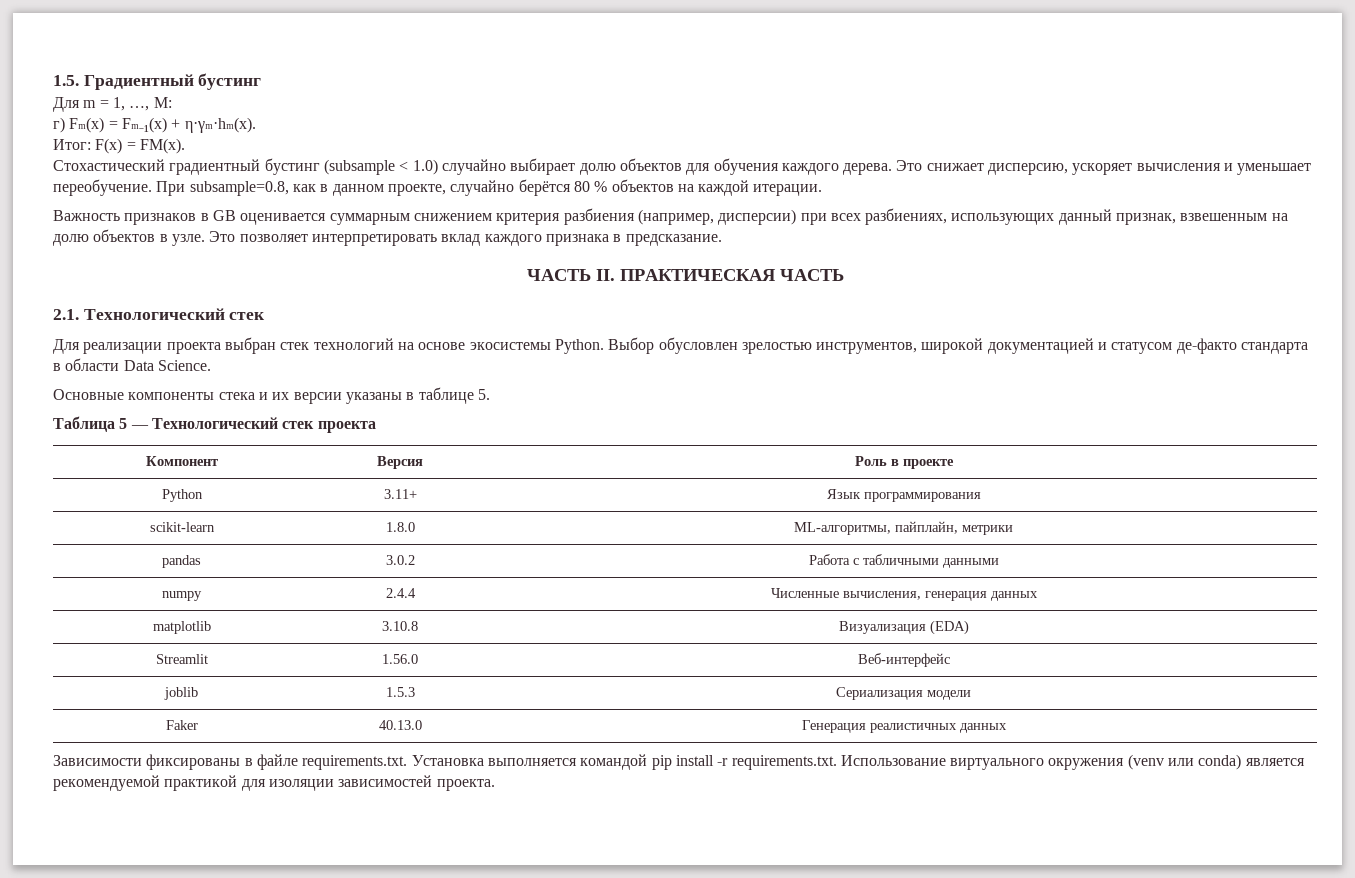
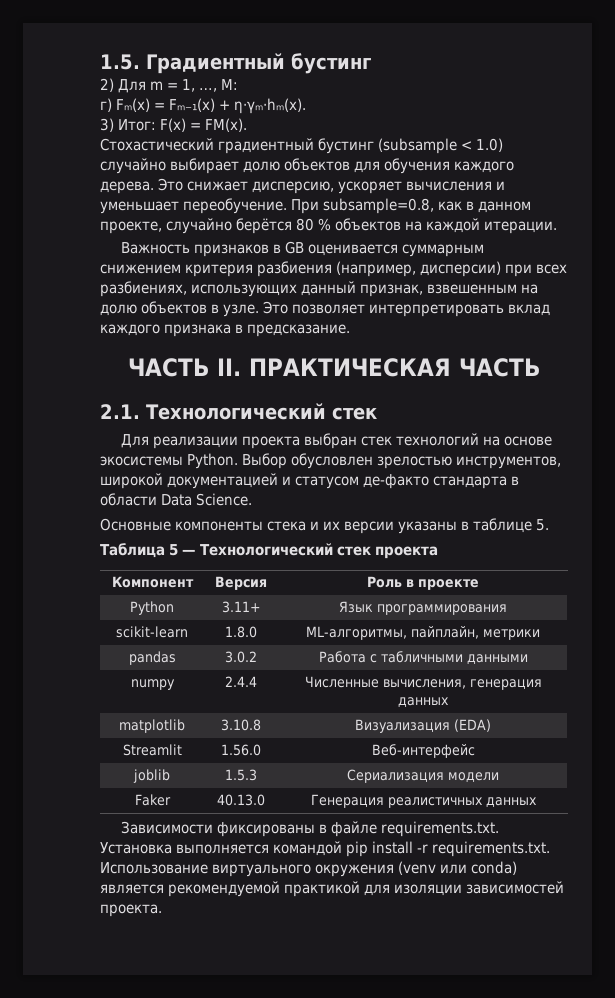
(262, 81) none -> [100,78,114,92] 2)
(256, 125) none -> [100,118,114,132] 3)

